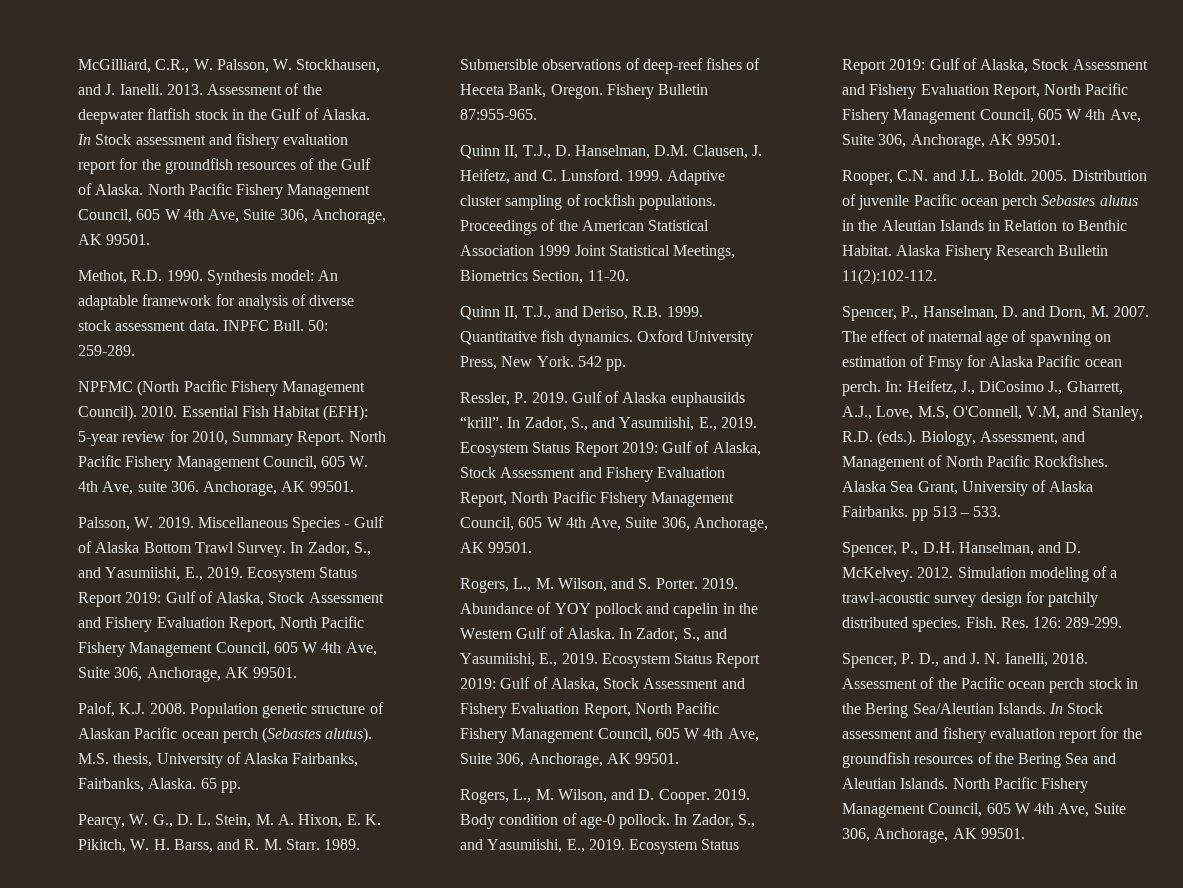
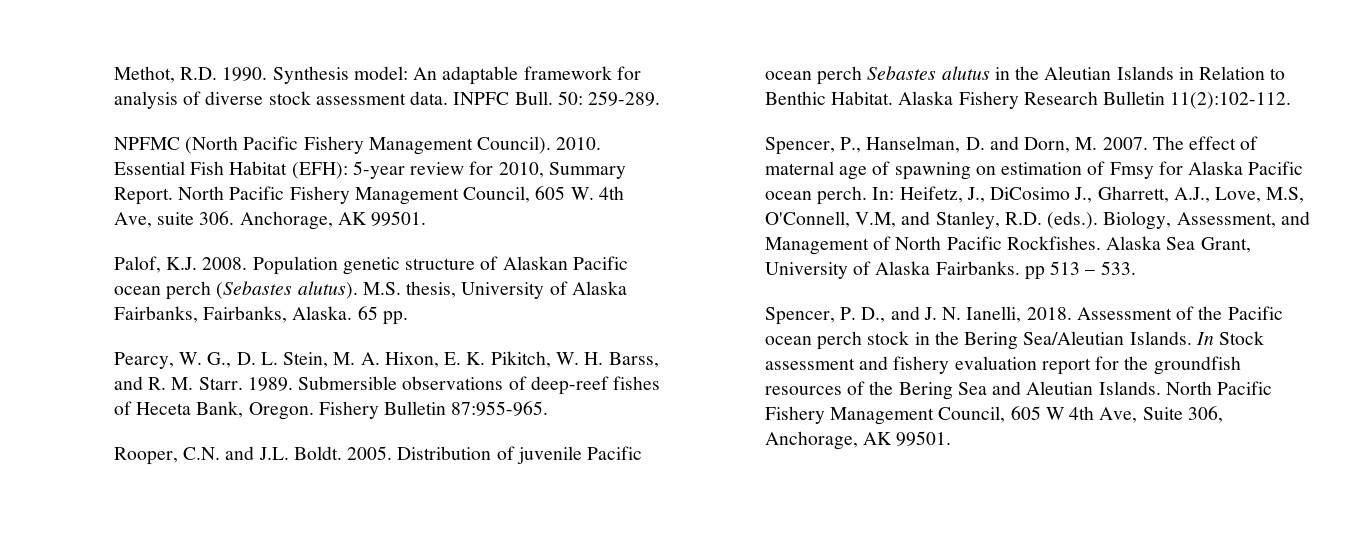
[77,59,381,73] [77,83,322,95] [77,108,371,124] [76,133,349,149] [77,158,372,174] [77,183,371,199] [77,209,387,224] [77,234,151,245] McGilliard, C.R., W. Palsson, W. Stockhausen, and J. Ianelli. 2013. Assessment of the deepwater flatfish stock in the Gulf of Alaska. In Stock assessment and fishery evaluation report for the groundfish resources of the Gulf of Alaska. North Pacific Fishery Management Council, 605 W 4th Ave, Suite 306, Anchorage, AK 99501. // -> (113, 74) none
[77,516,384,532] [77,541,372,557] [77,567,358,582] [77,591,384,607] [77,616,365,632] [77,642,377,657] [77,667,298,682] // Palsson, W. 2019. Miscellaneous Species - Gulf of Alaska Bottom Trawl Survey. In Zador, S., and Yasumiishi, E., 2019. Ecosystem Status Report 2019: Gulf of Alaska, Stock Assessment and Fishery Evaluation Report, North Pacific Fishery Management Council, 605 W 4th Ave, Suite 306, Anchorage, AK 99501. -> (427, 218) none
[459,145,763,159] [459,169,726,185] [459,194,717,210] [459,219,710,235] [459,245,736,260] [459,270,629,284] [459,306,703,320] [459,330,754,346] [459,356,627,371] [459,391,745,407] [459,416,758,431] [459,441,761,457] [459,467,726,482] [459,491,735,507] [459,517,769,532] [459,542,533,553] [459,578,739,593] [459,602,759,618] [459,627,728,642] [459,653,761,668] [459,677,745,692] [459,702,720,718] [459,728,759,743] [459,753,680,768] [459,789,751,804] [459,813,756,829] [459,839,740,854] [841,58,1148,74] [841,83,1129,99] [841,109,1141,124] [841,134,1062,149] // Quinn II, T.J., D. Hanselman, D.M. Clausen, J. Heifetz, and C. Lunsford. 1999. Adaptive cluster sampling of rockfish populations. Proceedings of the American Statistical Association 1999 Joint Statistical Meetings, Biometrics Section, 11-20. // Quinn II, T.J., and Deriso, R.B. 1999. Quantitative fish dynamics. Oxford University Press, New York. 542 pp. // Ressler, P. 2019. Gulf of Alaska euphausiids “krill”. In Zador, S., and Yasumiishi, E., 2019. Ecosystem Status Report 2019: Gulf of Alaska, Stock Assessment and Fishery Evaluation Report, North Pacific Fishery Management Council, 605 W 4th Ave, Suite 306, Anchorage, AK 99501. // Rogers, L., M. Wilson, and S. Porter. 2019. Abundance of YOY pollock and capelin in the Western Gulf of Alaska. In Zador, S., and Yasumiishi, E., 2019. Ecosystem Status Report 2019: Gulf of Alaska, Stock Assessment and Fishery Evaluation Report, North Pacific Fishery Management Council, 605 W 4th Ave, Suite 306, Anchorage, AK 99501. // Rogers, L., M. Wilson, and D. Cooper. 2019. Body condition of age-0 pollock. In Zador, S., and Yasumiishi, E., 2019. Ecosystem Status Report 2019: Gulf of Alaska, Stock Assessment and Fishery Evaluation Report, North Pacific Fishery Management Council, 605 W 4th Ave, Suite 306, Anchorage, AK 99501. -> (549, 408) none
[841,542,1082,557] [841,566,1118,582] [841,591,1099,607] [841,617,1123,632] // Spencer, P., D.H. Hanselman, and D. McKelvey. 2012. Simulation modeling of a trawl-acoustic survey design for patchily distributed species. Fish. Res. 126: 289-299. -> (1136, 268) none

